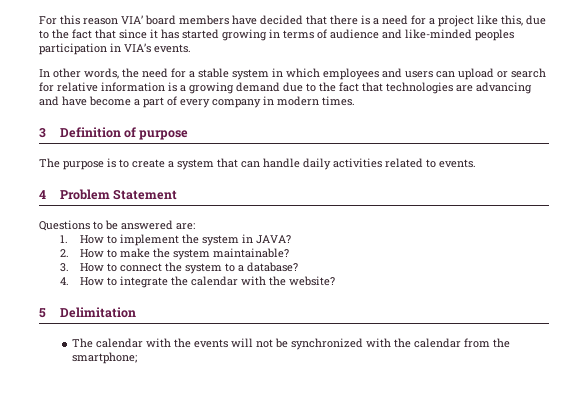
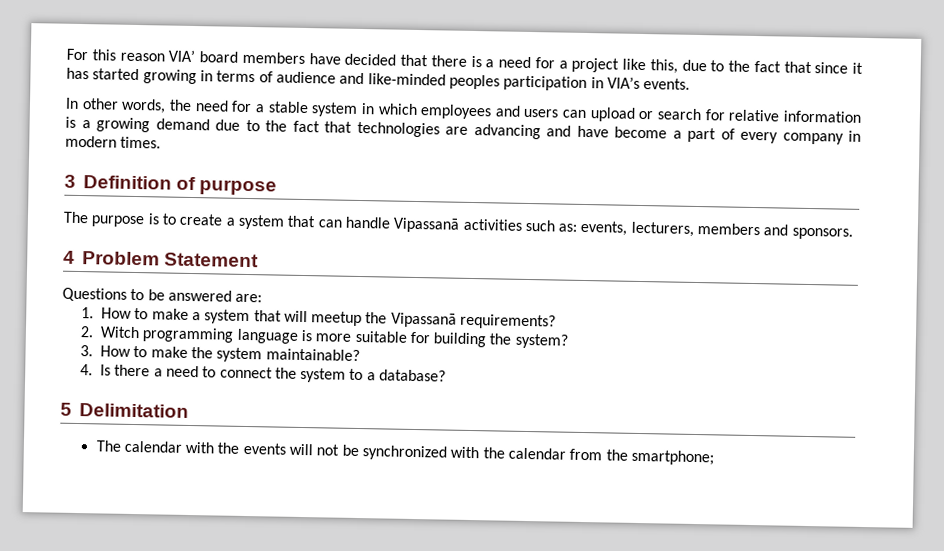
[303,158,476,170] daily activities related to events. -> [393,217,853,240] Vipassanā activities such as: events, lecturers, members and sponsors.
[120,234,292,246] [59,249,69,257] implement the system in JAVA? // 2. -> [151,308,557,330] [79,326,568,349] [79,345,93,357] make a system that will meetup the Vipassanā requirements? // 2. Witch programming language is more suitable for building the system? // 3.
[59,263,105,272] 3. How -> [79,364,199,378] 4. Is there a need
[59,276,336,288] // 4. How to integrate the calendar with the website? -> (447, 375) none

